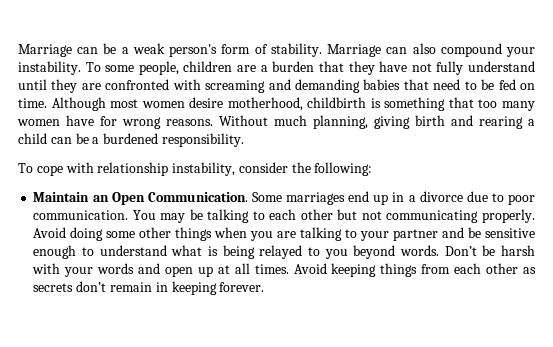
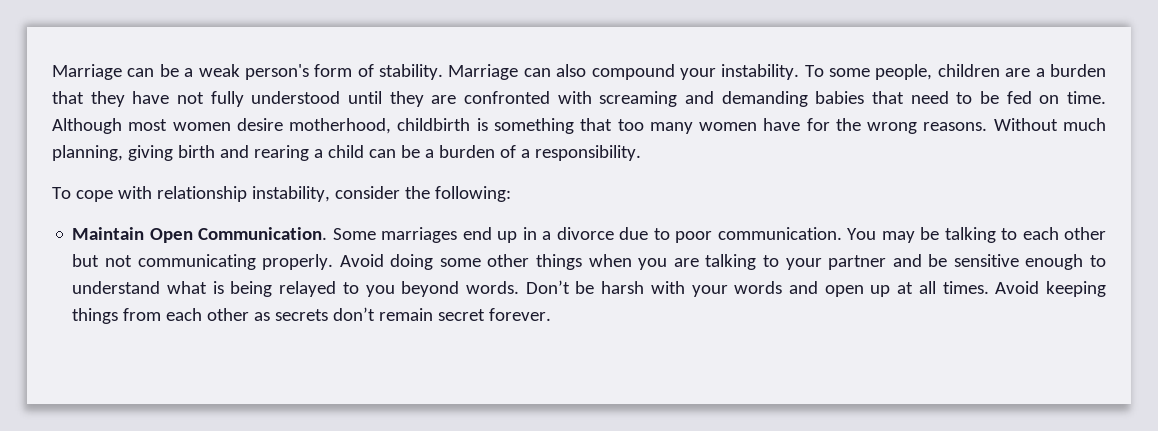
[468,61,536,72] understand -> [251,91,341,104] understood
(117, 121) none -> [835,118,861,131] the
[103,133,159,144] burdened -> [438,145,530,158] burden of a
[92,195,109,202] an -> (145, 233) none
[155,281,217,295] in keeping -> [438,309,486,321] secret

